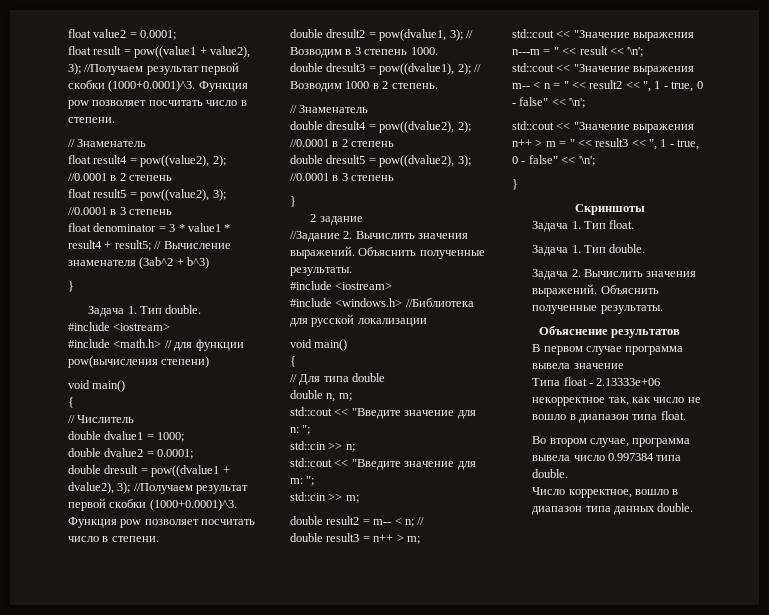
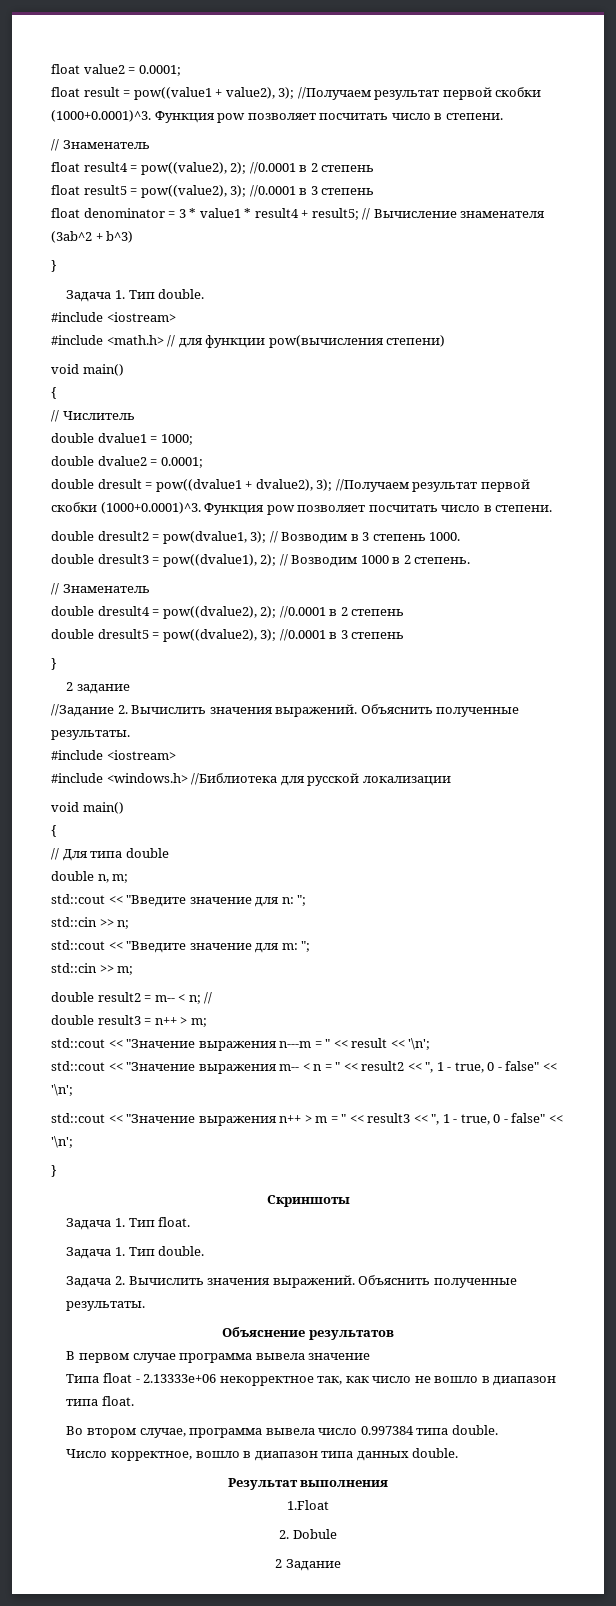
(694, 507) none -> [227,1478,389,1490] [287,1500,329,1510] [279,1529,337,1539] [275,1559,341,1571] // Результат выполнения // 1.Float // 2. Dobule // 2 Задание

